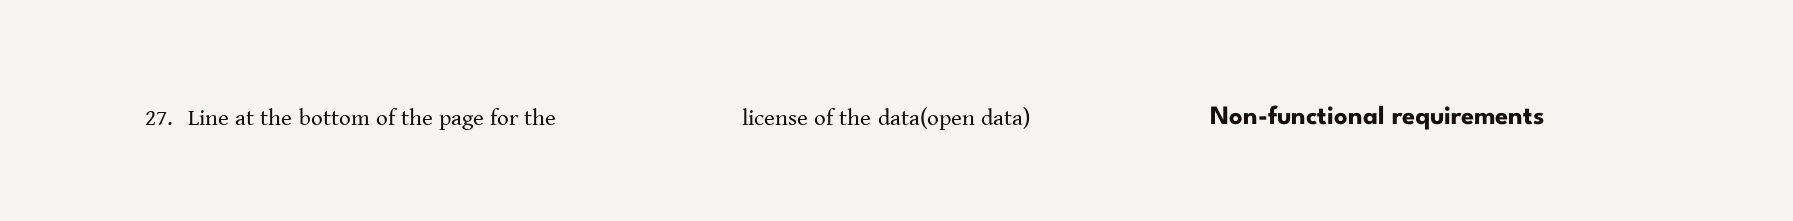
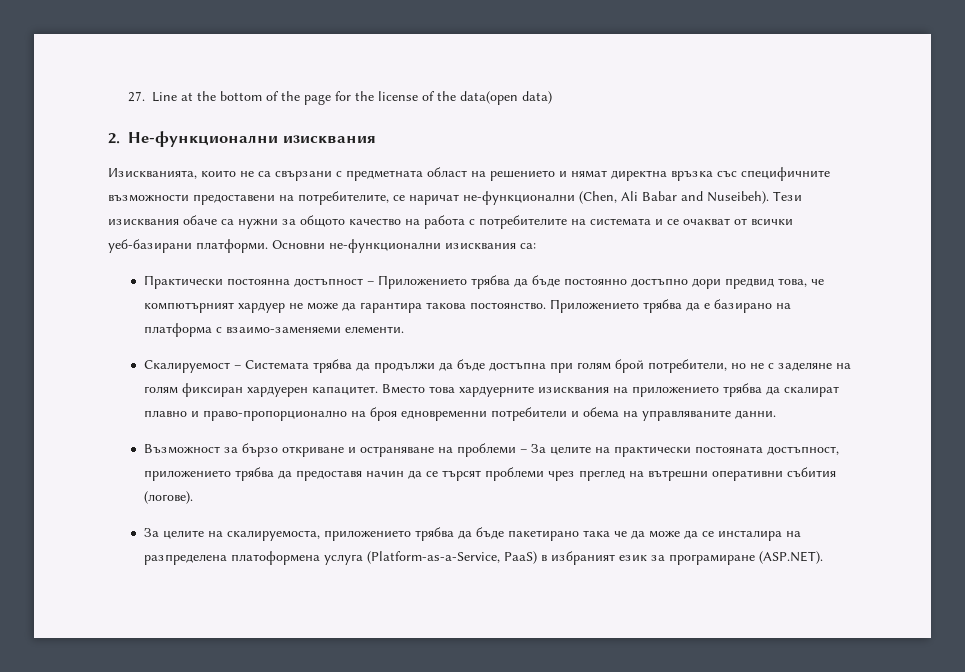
[1210,105,1545,130] Non-functional requirements -> [108,131,376,147] [108,167,830,181] [108,191,802,205] [108,215,793,229] [108,239,536,253] [143,275,824,289] [143,299,791,313] [143,323,404,337] [143,359,851,373] [143,383,839,397] [143,407,776,421] [143,443,839,457] [143,467,836,481] [143,491,193,504] [143,527,801,541] [143,551,823,565] 2. Не-функционални изисквания // Изискванията, които не са свързани с предметната област на решението и нямат директна връзка със специфичните възможности предоставени на потребителите, се наричат не-функционални (Chen, Ali Babar and Nuseibeh). Тези изисквания обаче са нужни за общото качество на работа с потребителите на системата и се очакват от всички уеб-базирани платформи. Основни не-функционални изисквания са: // Практически постоянна достъпност – Приложението трябва да бъде постоянно достъпно дори предвид това, че компютърният хардуер не може да гарантира такова постоянство. Приложението трябва да е базирано на платформа с взаимо-заменяеми елементи. // Скалируемост – Системата трябва да продължи да бъде достъпна при голям брой потребители, но не с заделяне на голям фиксиран хардуерен капацитет. Вместо това хардуерните изисквания на приложението трябва да скалират плавно и право-пропорционално на броя едновременни потребители и обема на управляваните данни. // Възможност за бързо откриване и остраняване на проблеми – За целите на практически постояната достъпност, приложението трябва да предоставя начин да се търсят проблеми чрез преглед на вътрешни оперативни събития (логове). // За целите на скалируемоста, приложението трябва да бъде пакетирано така че да може да се инсталира на разпределена платоформена услуга (Platform-as-a-Service, PaaS) в избраният език за програмиране (ASP.NET).

